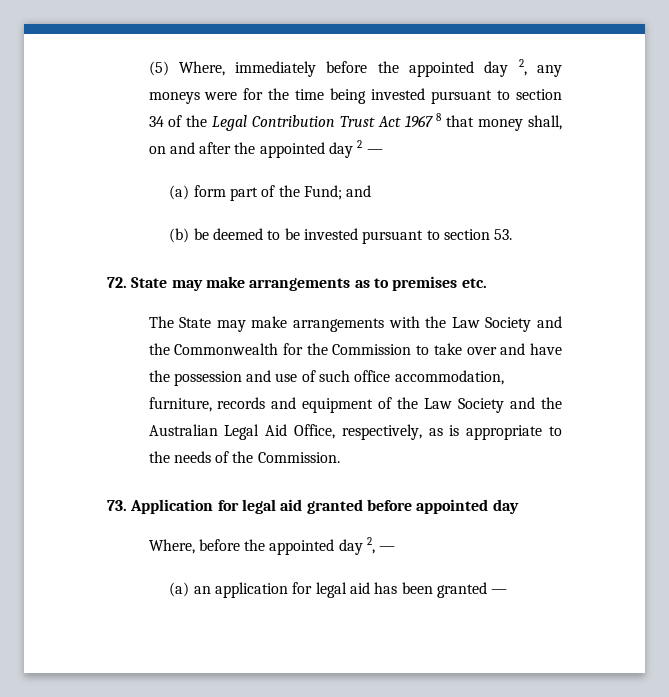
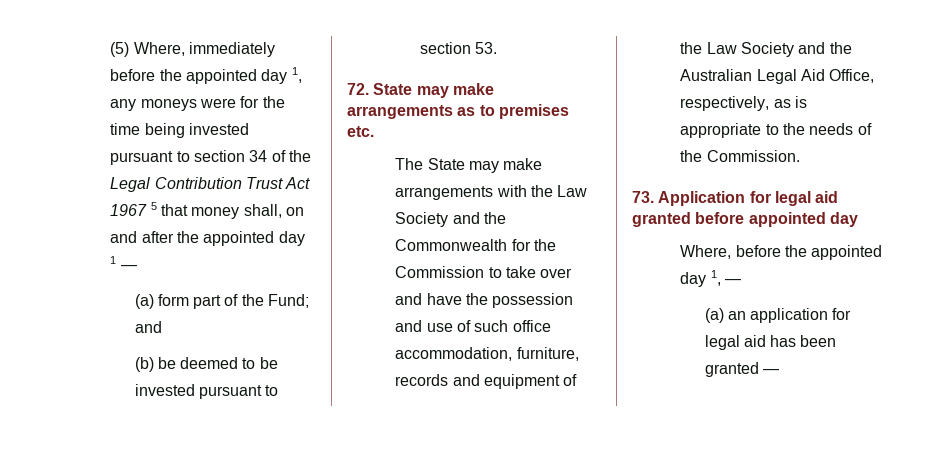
[518,59,527,76] 2, -> [291,67,302,83] 1,
[436,113,443,121] 8 -> [150,202,157,210] 5
[357,140,363,148] 2 -> [110,256,117,264] 1
[367,537,376,554] 2, -> [710,270,721,286] 1,

